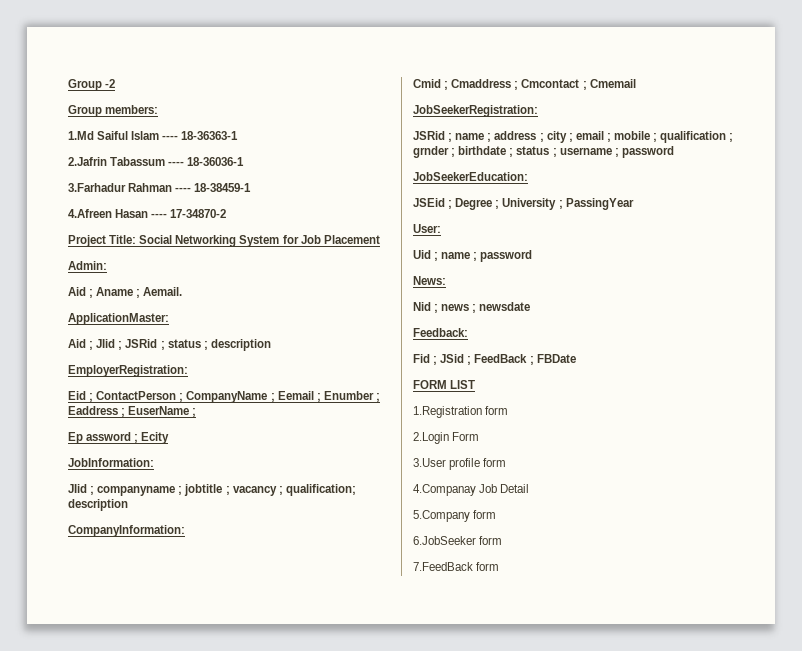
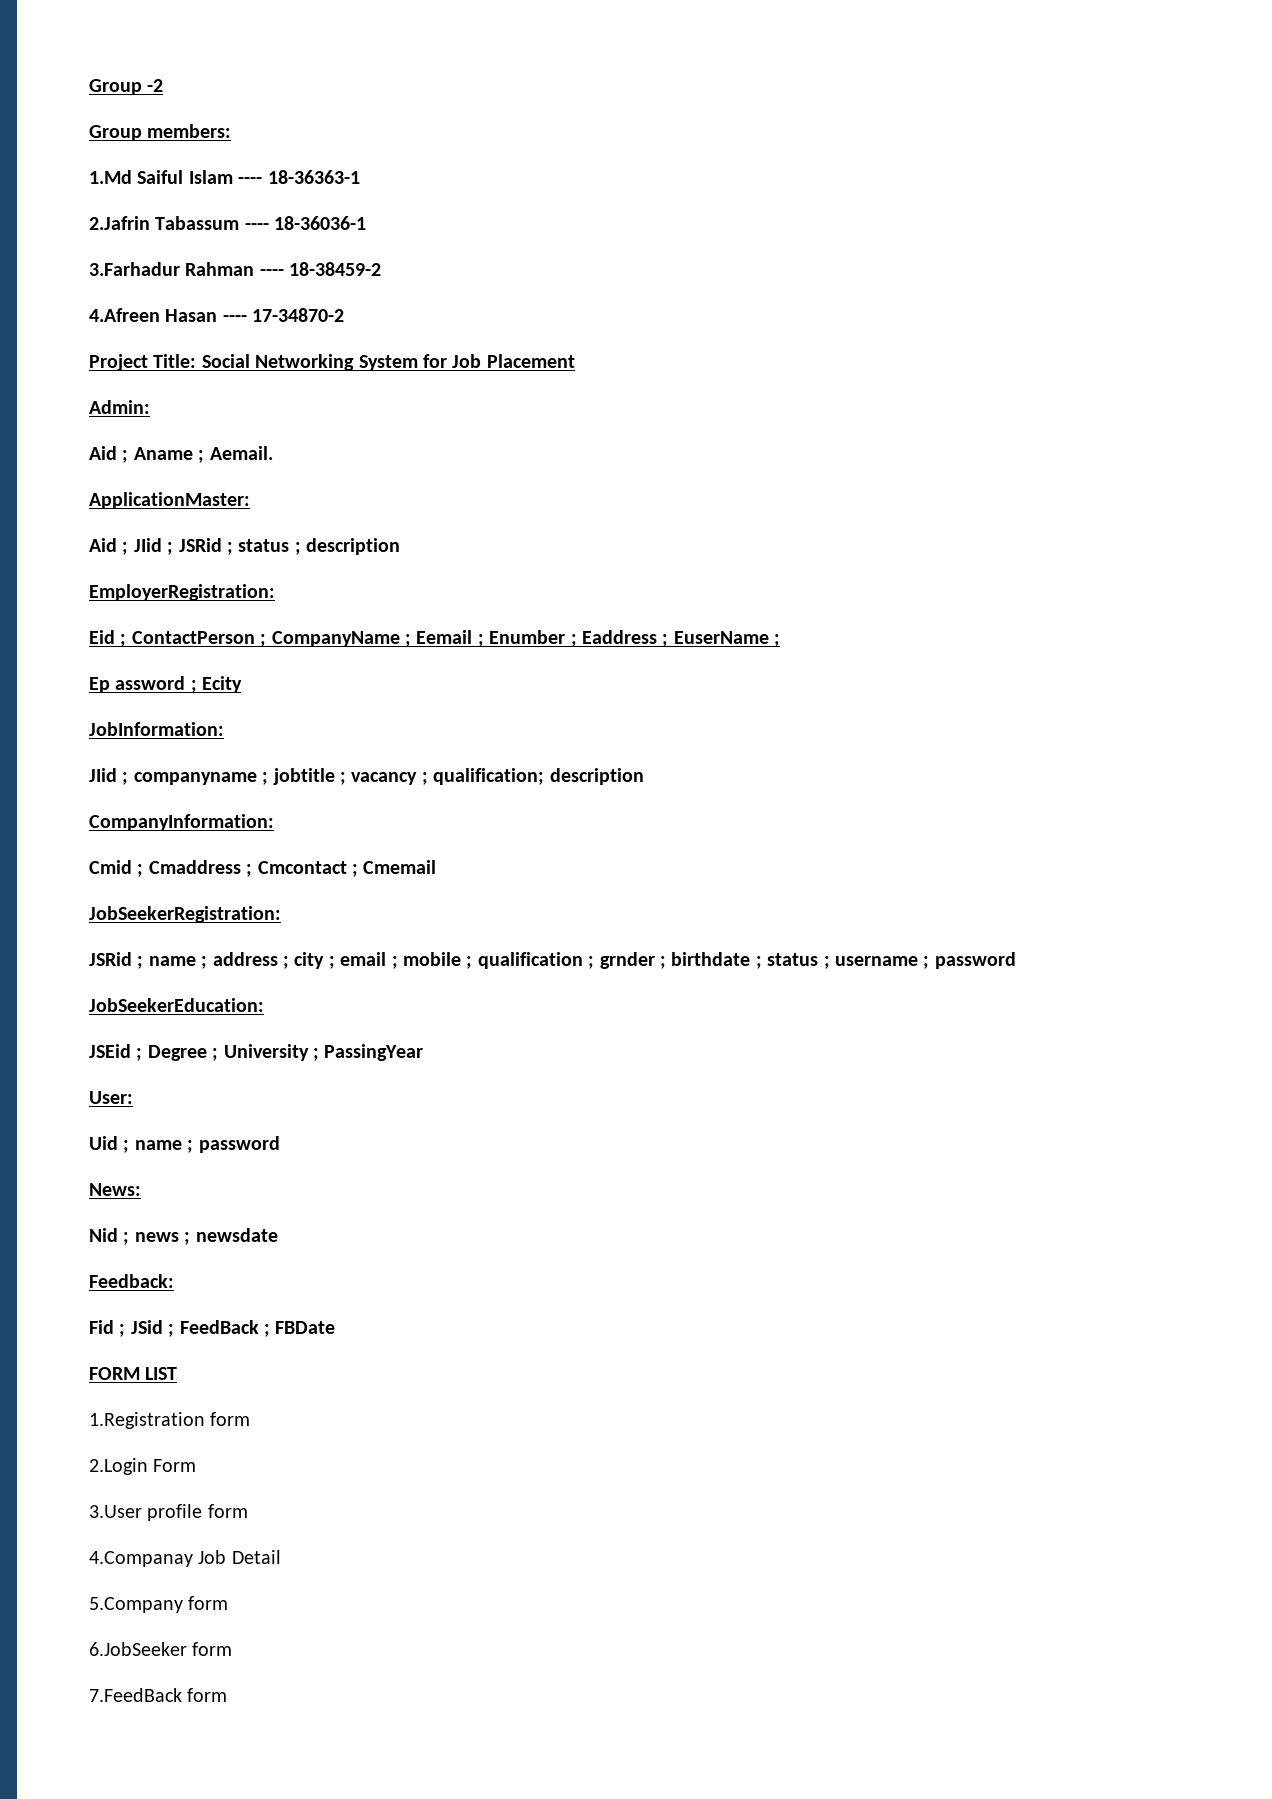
[194,183,252,192] 18-38459-1 -> [289,262,382,276] 18-38459-2

